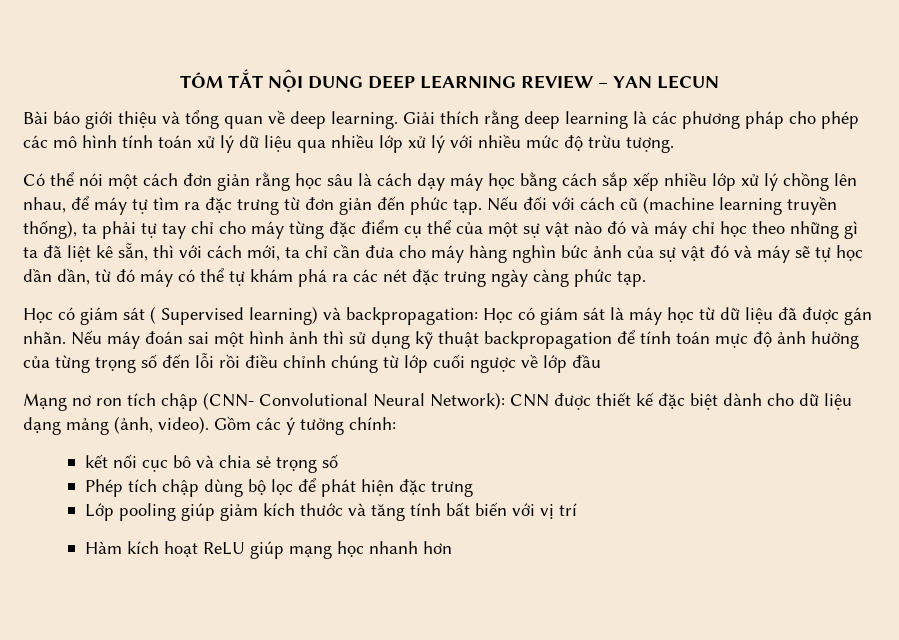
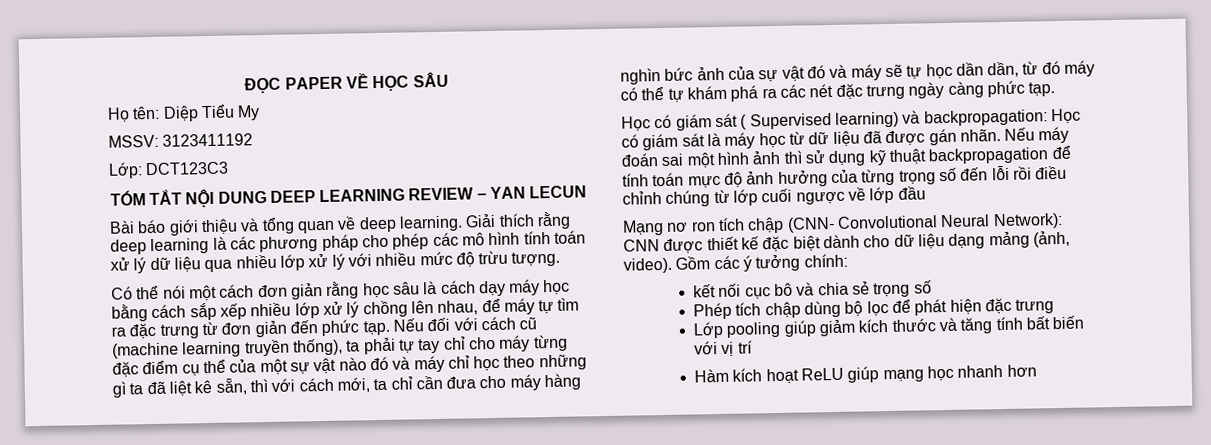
(180, 80) none -> [244,71,449,94] [107,104,261,123] [108,133,254,148] [108,161,230,179] ĐỌC PAPER VỀ HỌC SÂU // Họ tên: Diệp Tiểu My // MSSV: 3123411192 // Lớp: DCT123C3 //

